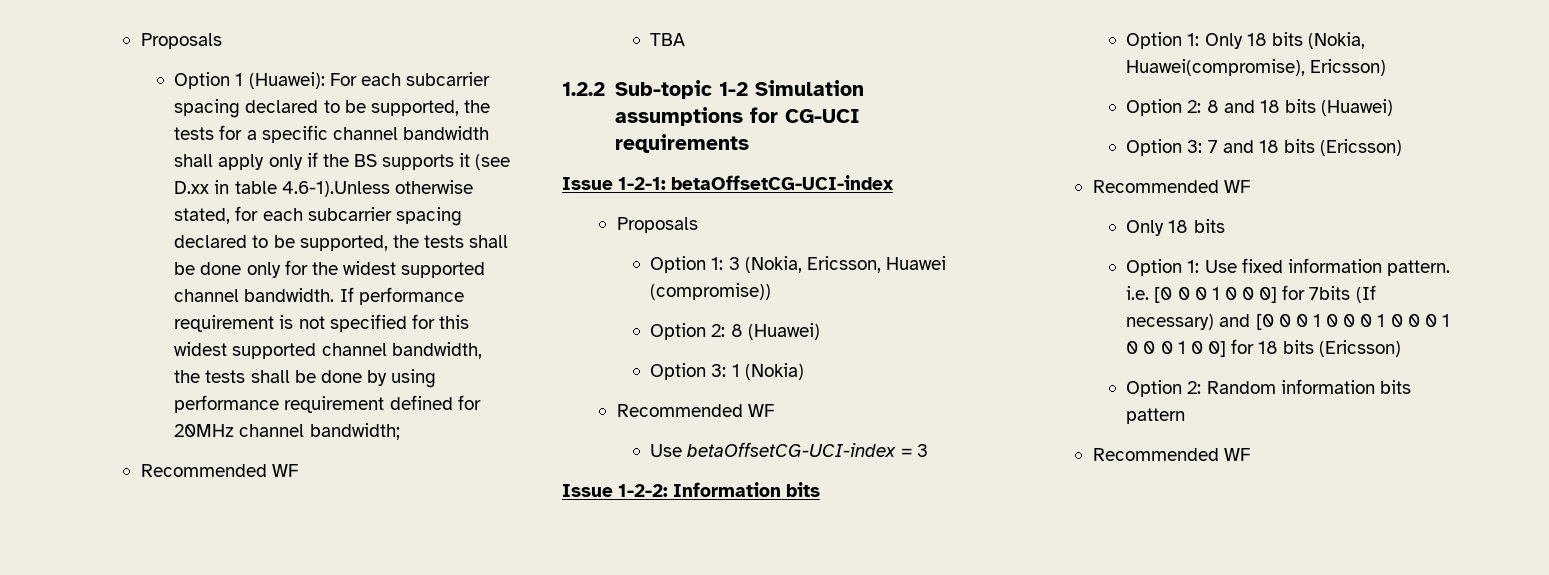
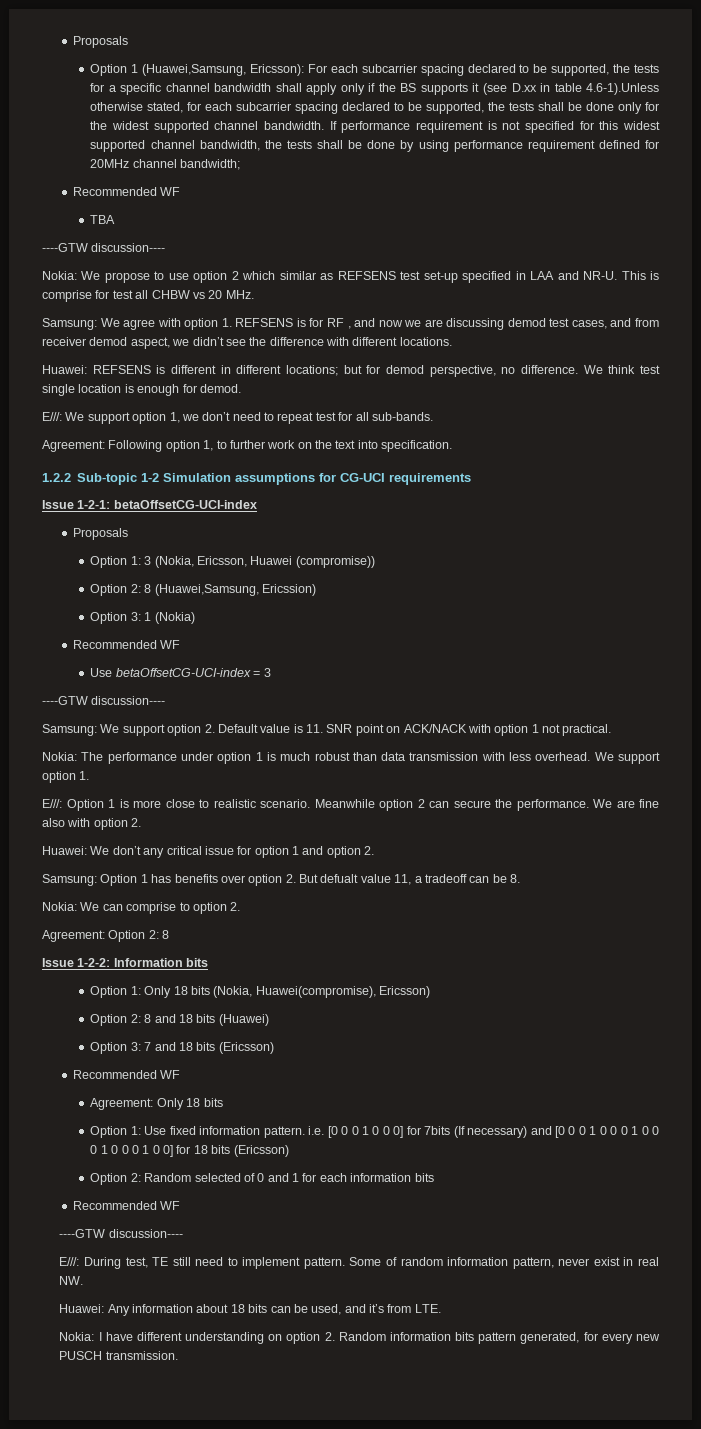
[248,72,325,89] (Huawei): -> [142,64,305,76] (Huawei,Samsung, Ericsson):
(686, 39) none -> [42,243,166,252] [42,271,660,283] [42,290,254,302] [42,318,659,330] [42,337,452,349] [42,365,660,377] [42,384,241,396] [42,412,433,424] [42,440,453,452] // ----GTW discussion---- // Nokia: We propose to use option 2 which similar as REFSENS test set-up specified in LAA and NR-U. This is comprise for test all CHBW vs 20 MHz. // Samsung: We agree with option 1. REFSENS is for RF , and now we are discussing demod test cases, and from receiver demod aspect, we didn’t see the difference with different locations. // Huawei: REFSENS is different in different locations; but for demod perspective, no difference. We think test single location is enough for demod. // E///: We support option 1, we don’t need to repeat test for all sub-bands. // Agreement: Following option 1, to further work on the text into specification.
[747,323,820,340] (Huawei) -> [154,584,316,596] (Huawei,Samsung, Ericssion)
(928, 450) none -> [42,696,166,705] [42,724,612,736] [42,752,660,764] [42,771,90,783] [42,799,659,811] [42,818,142,830] [42,846,375,858] [42,874,520,886] [42,902,241,914] [42,930,170,942] // ----GTW discussion---- // Samsung: We support option 2. Default value is 11. SNR point on ACK/NACK with option 1 not practical. // Nokia: The performance under option 1 is much robust than data transmission with less overhead. We support option 1. // E///: Option 1 is more close to realistic scenario. Meanwhile option 2 can secure the performance. We are fine also with option 2. // Huawei: We don’t any critical issue for option 1 and option 2. // Samsung: Option 1 has benefits over option 2. But defualt value 11, a tradeoff can be 8. // Nokia: We can comprise to option 2. // Agreement: Option 2: 8
(1250, 186) none -> [90,1098,154,1110] Agreement:
[1280,379,1411,394] [1126,408,1186,424] [1092,448,1250,461] information bits pattern // Recommended WF -> [194,1173,434,1182] [73,1201,181,1210] [59,1229,183,1238] [59,1257,659,1269] [59,1276,84,1285] [59,1304,441,1316] [59,1332,660,1344] [59,1351,178,1360] selected of 0 and 1 for each information bits // Recommended WF // ----GTW discussion---- // E///: During test, TE still need to implement pattern. Some of random information pattern, never exist in real NW. // Huawei: Any information about 18 bits can be used, and it’s from LTE. // Nokia: I have different understanding on option 2. Random information bits pattern generated, for every new PUSCH transmission.

